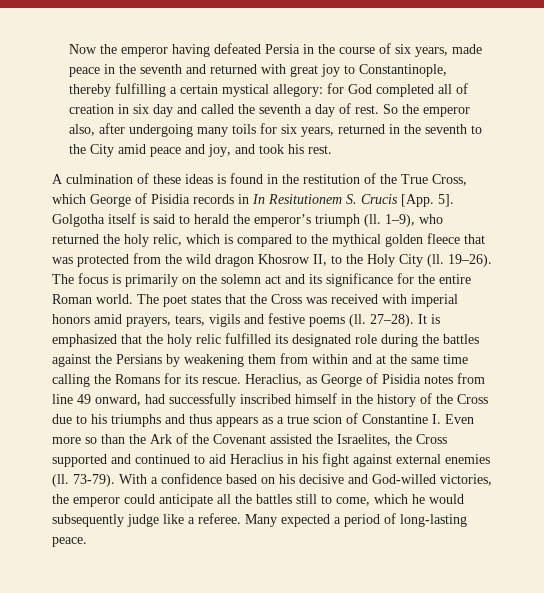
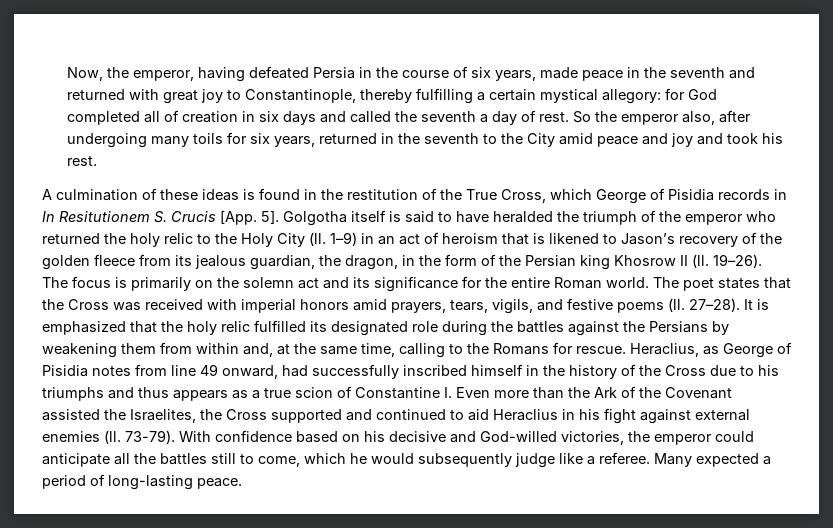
[68,44,168,57] Now the emperor -> [66,67,194,81] Now, the emperor,
[152,104,173,117] day -> [282,111,316,125] days
[207,144,231,157] joy, -> [670,133,693,147] joy
[194,214,443,227] [52,233,485,247] [52,253,327,267] herald the emperor’s triumph (ll. 1–9), who returned the holy relic, which is compared to the mythical golden fleece that was protected from the wild dragon Khosrow II, -> [456,210,776,225] [42,233,193,247] have heralded the triumph of the emperor who returned the holy relic
(444, 260) none -> [330,232,782,247] [42,254,709,270] 1–9) in an act of heroism that is likened to Jason’s recovery of the golden fleece from its jealous guardian, the dragon, in the form of the Persian king Khosrow II (ll.
[209,314,240,327] vigils -> [492,299,533,314] vigils,
[352,354,372,364] and -> [243,343,273,357] and,
[443,354,468,364] [52,374,90,387] time calling -> [361,343,463,358] time, calling to
[185,374,198,384] its -> (573, 348) none
[85,437,97,444] so -> (529, 394) none
[151,477,158,484] a -> (211, 436) none

